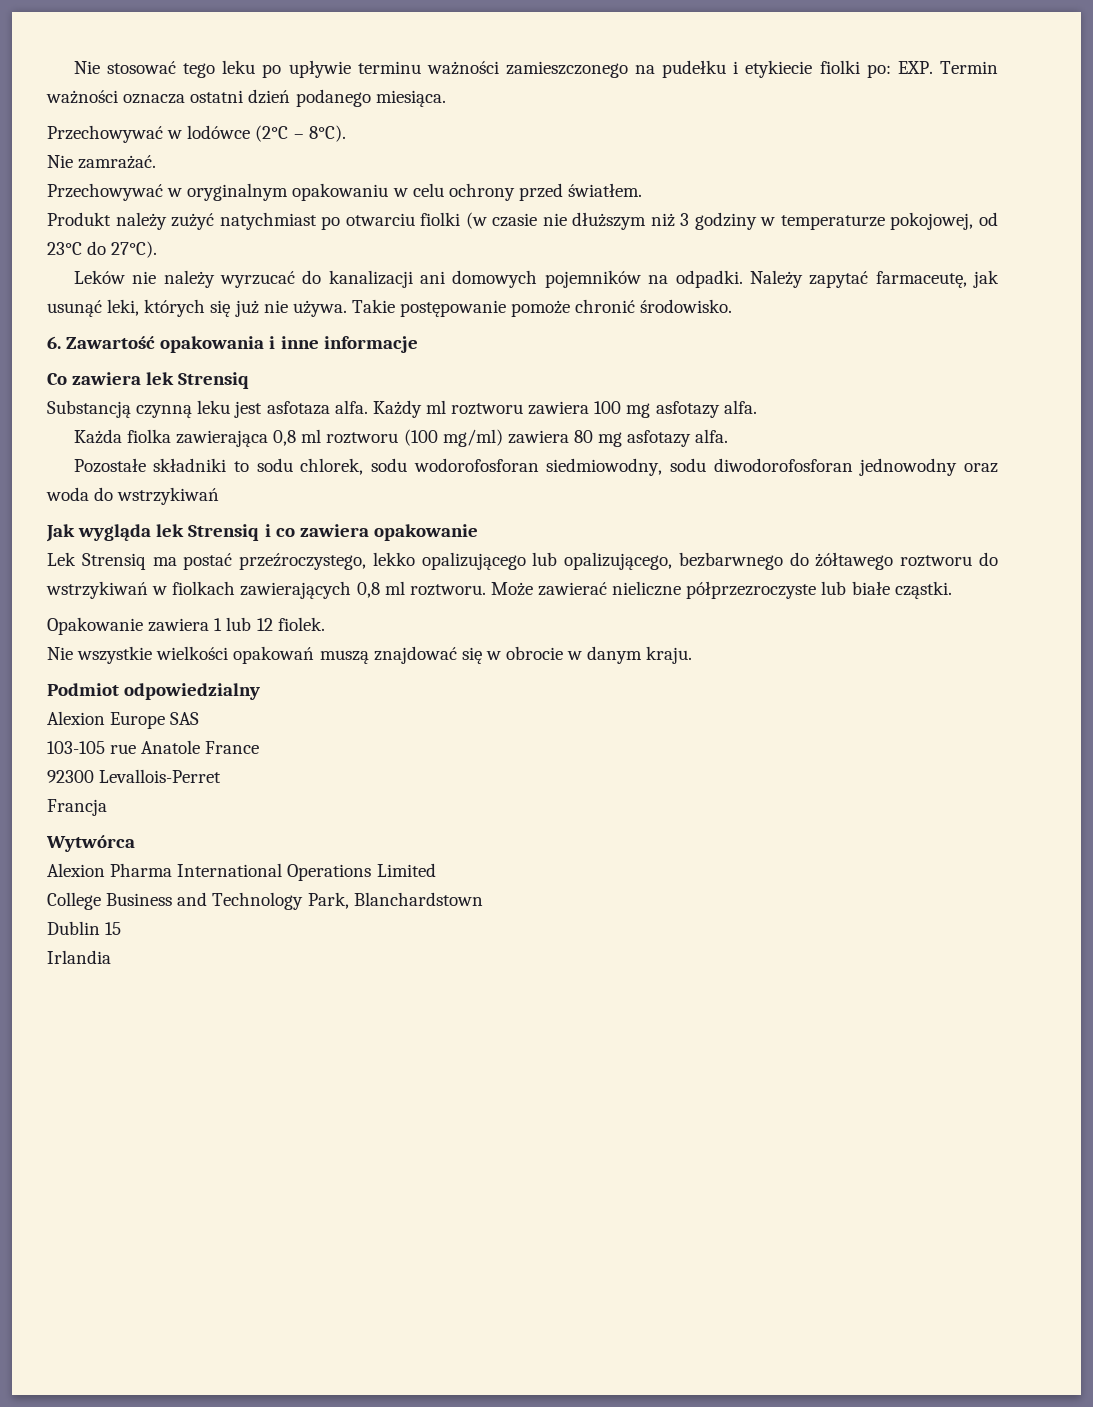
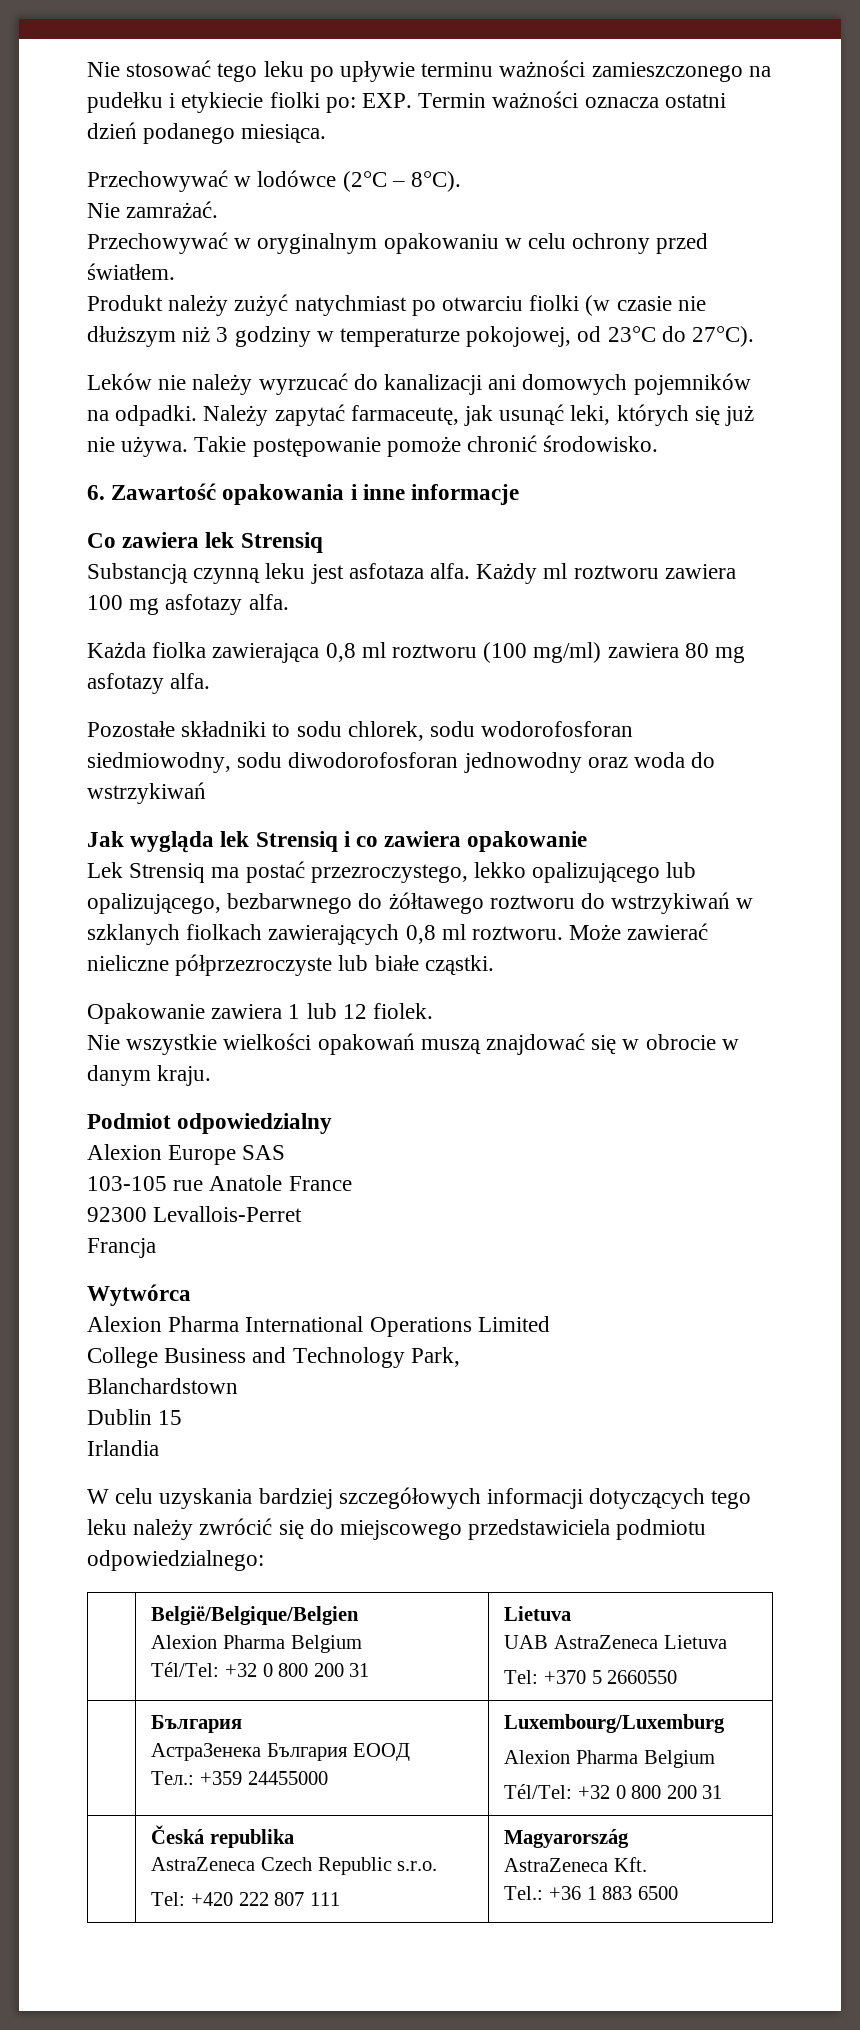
[239,553,367,570] przeźroczystego, -> [310,864,468,883] przezroczystego,
(168, 590) none -> [87,924,180,945] szklanych
(349, 900) none -> (460, 1357) //
(111, 957) none -> [87,1487,752,1509] [87,1518,707,1540] [87,1550,264,1571] [151,1606,360,1625] [151,1635,362,1653] [151,1662,370,1677] [504,1606,572,1621] [504,1635,727,1649] [504,1670,678,1684] [151,1715,243,1733] [151,1743,410,1761] [151,1771,328,1785] [504,1714,726,1733] [504,1750,715,1768] [504,1784,723,1799] [151,1825,294,1848] [151,1857,438,1875] [151,1892,340,1906] [504,1829,630,1848] [504,1857,647,1872] [504,1886,678,1900] // W celu uzyskania bardziej szczegółowych informacji dotyczących tego leku należy zwrócić się do miejscowego przedstawiciela podmiotu odpowiedzialnego: // | België/Belgique/Belgien // Alexion Pharma Belgium // Tél/Tel: +32 0 800 200 31 | Lietuva // UAB AstraZeneca Lietuva // Tel: +370 5 2660550 // | България // АстраЗенека България ЕООД // Teл.: +359 24455000 | Luxembourg/Luxemburg // Alexion Pharma Belgium // Tél/Tel: +32 0 800 200 31 // | Česká republika // AstraZeneca Czech Republic s.r.o. // Tel: +420 222 807 111 | Magyarország // AstraZeneca Kft. // Tel.: +36 1 883 6500

